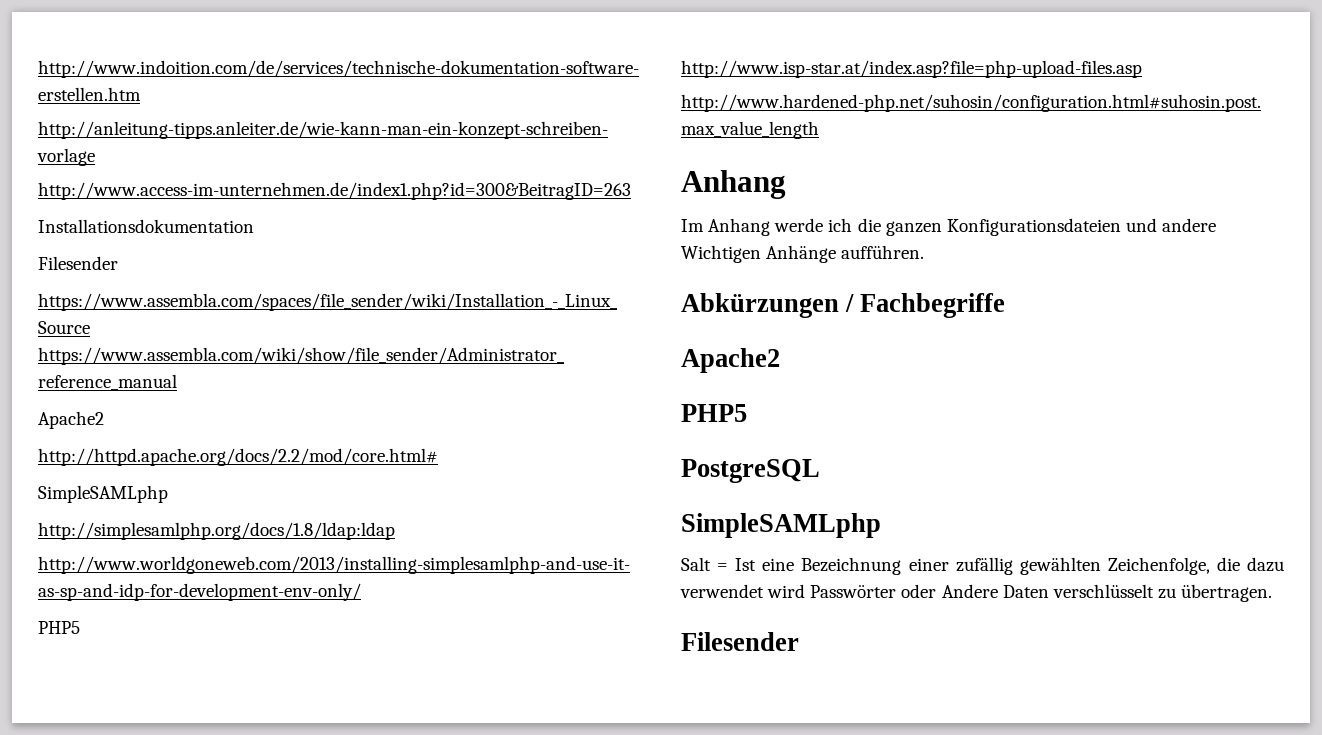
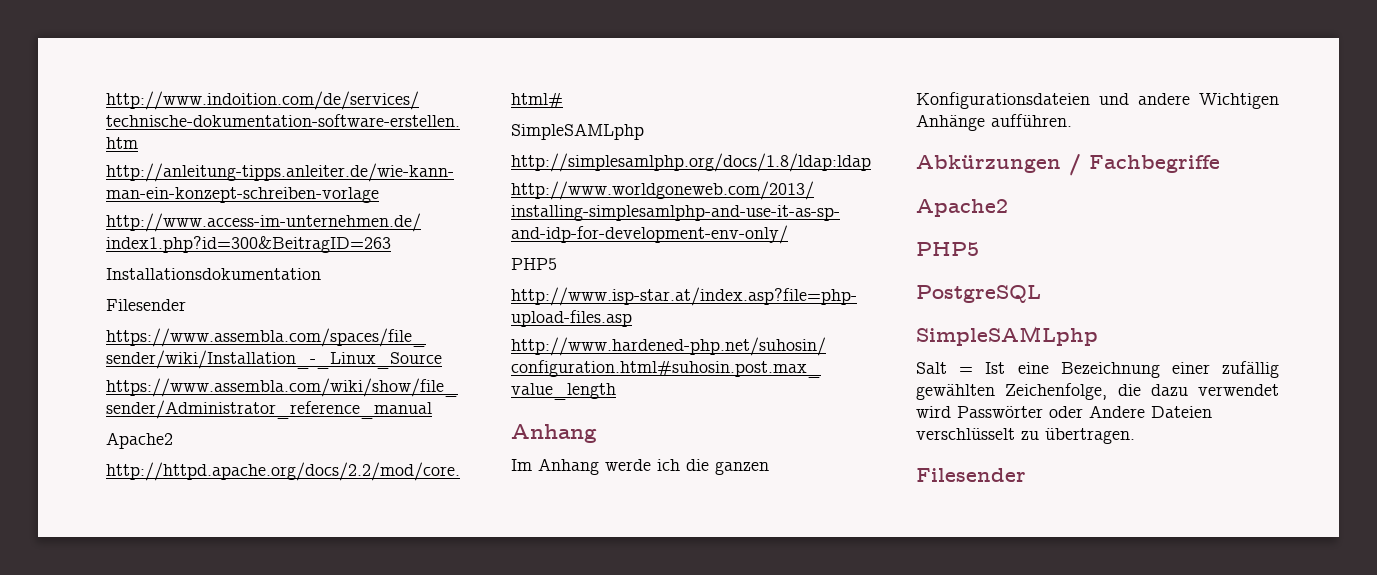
[1002,585,1049,598] Daten -> [1151,406,1212,418] Dateien

